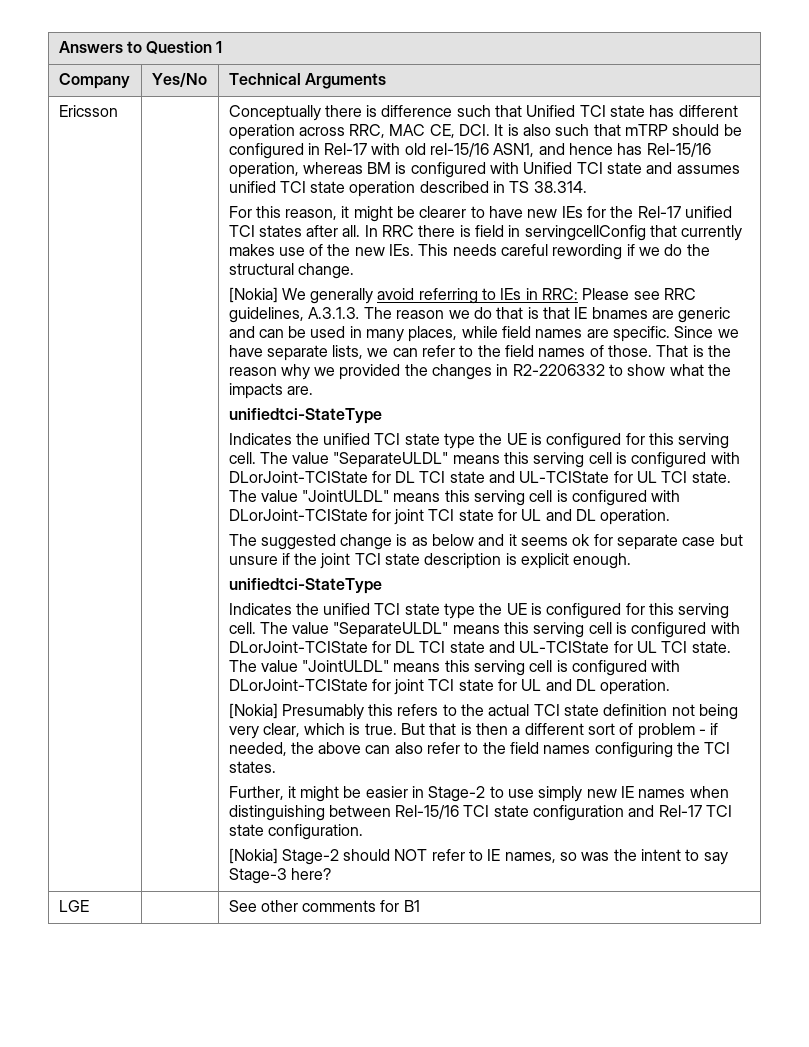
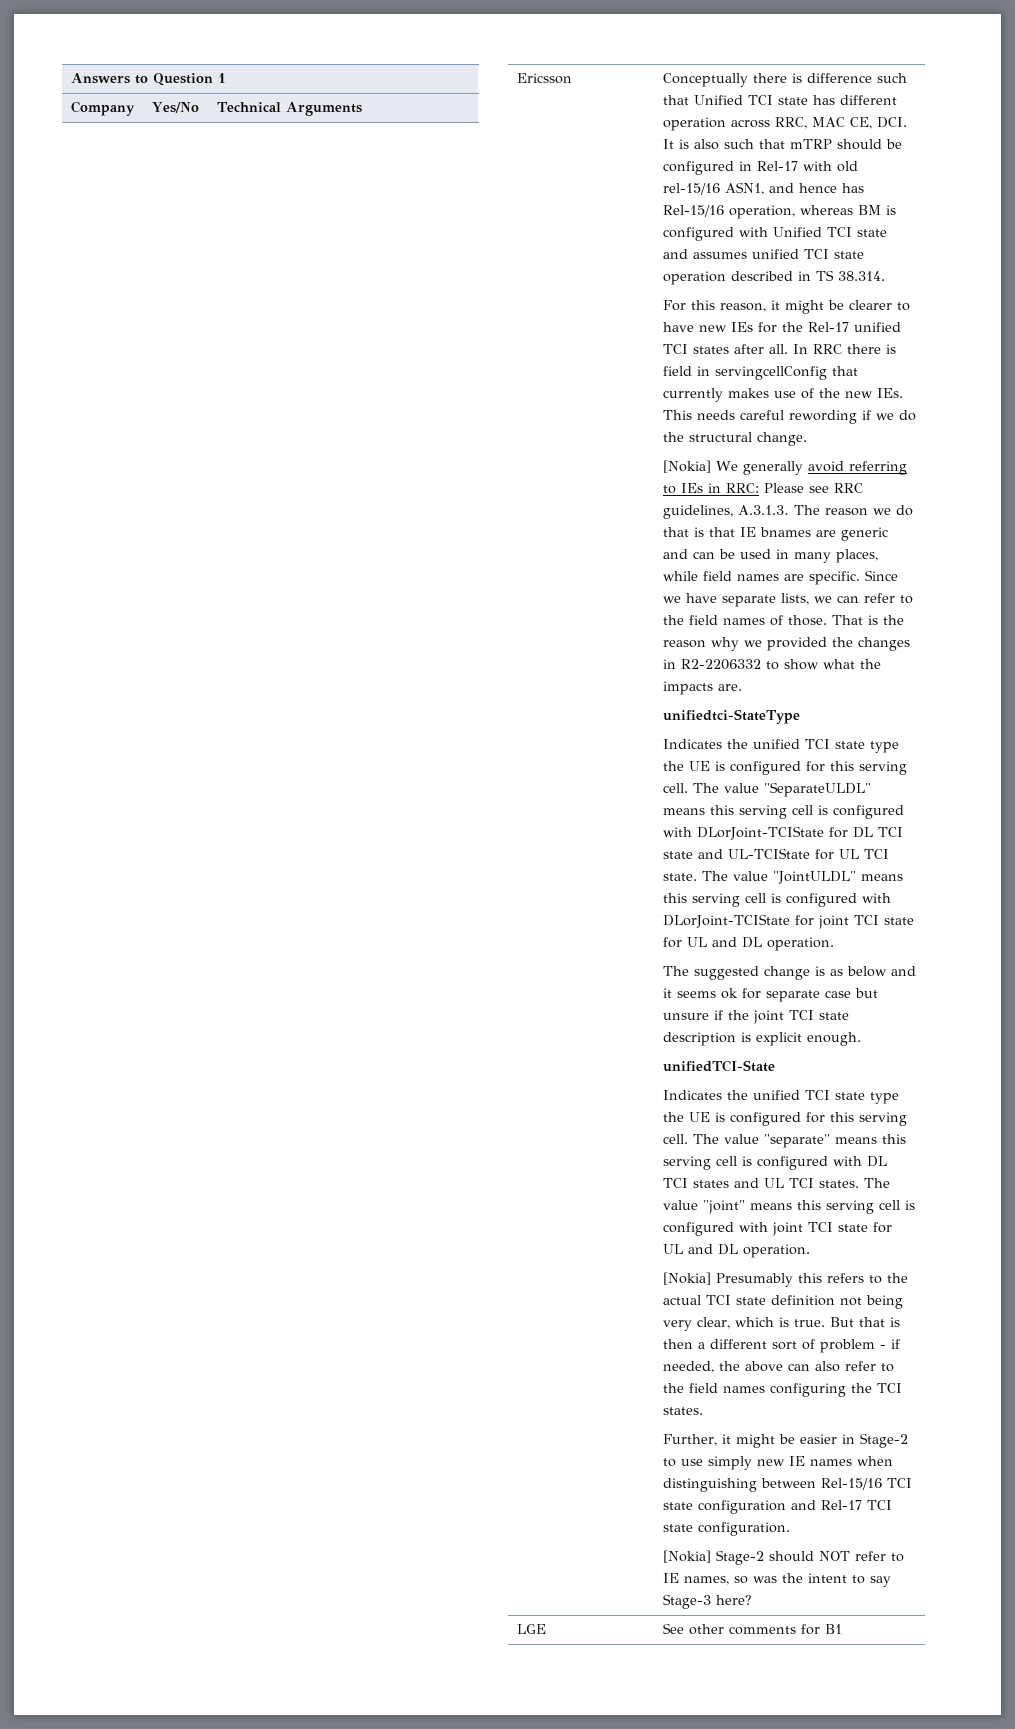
[228,578,382,594] unifiedtci-StateType -> [662,1060,775,1072] unifiedTCI-State
[333,622,740,638] [228,641,731,653] [228,660,681,676] [228,679,391,691] "SeparateULDL" means this serving cell is configured with DLorJoint-TCIState for DL TCI state and UL-TCIState for UL TCI state. The value "JointULDL" means this serving cell is configured with DLorJoint-TCIState for -> [763,1134,906,1148] [662,1156,887,1170] [662,1178,890,1188] [662,1200,915,1214] [662,1222,768,1236] "separate" means this serving cell is configured with DL TCI states and UL TCI states. The value "joint" means this serving cell is configured with

